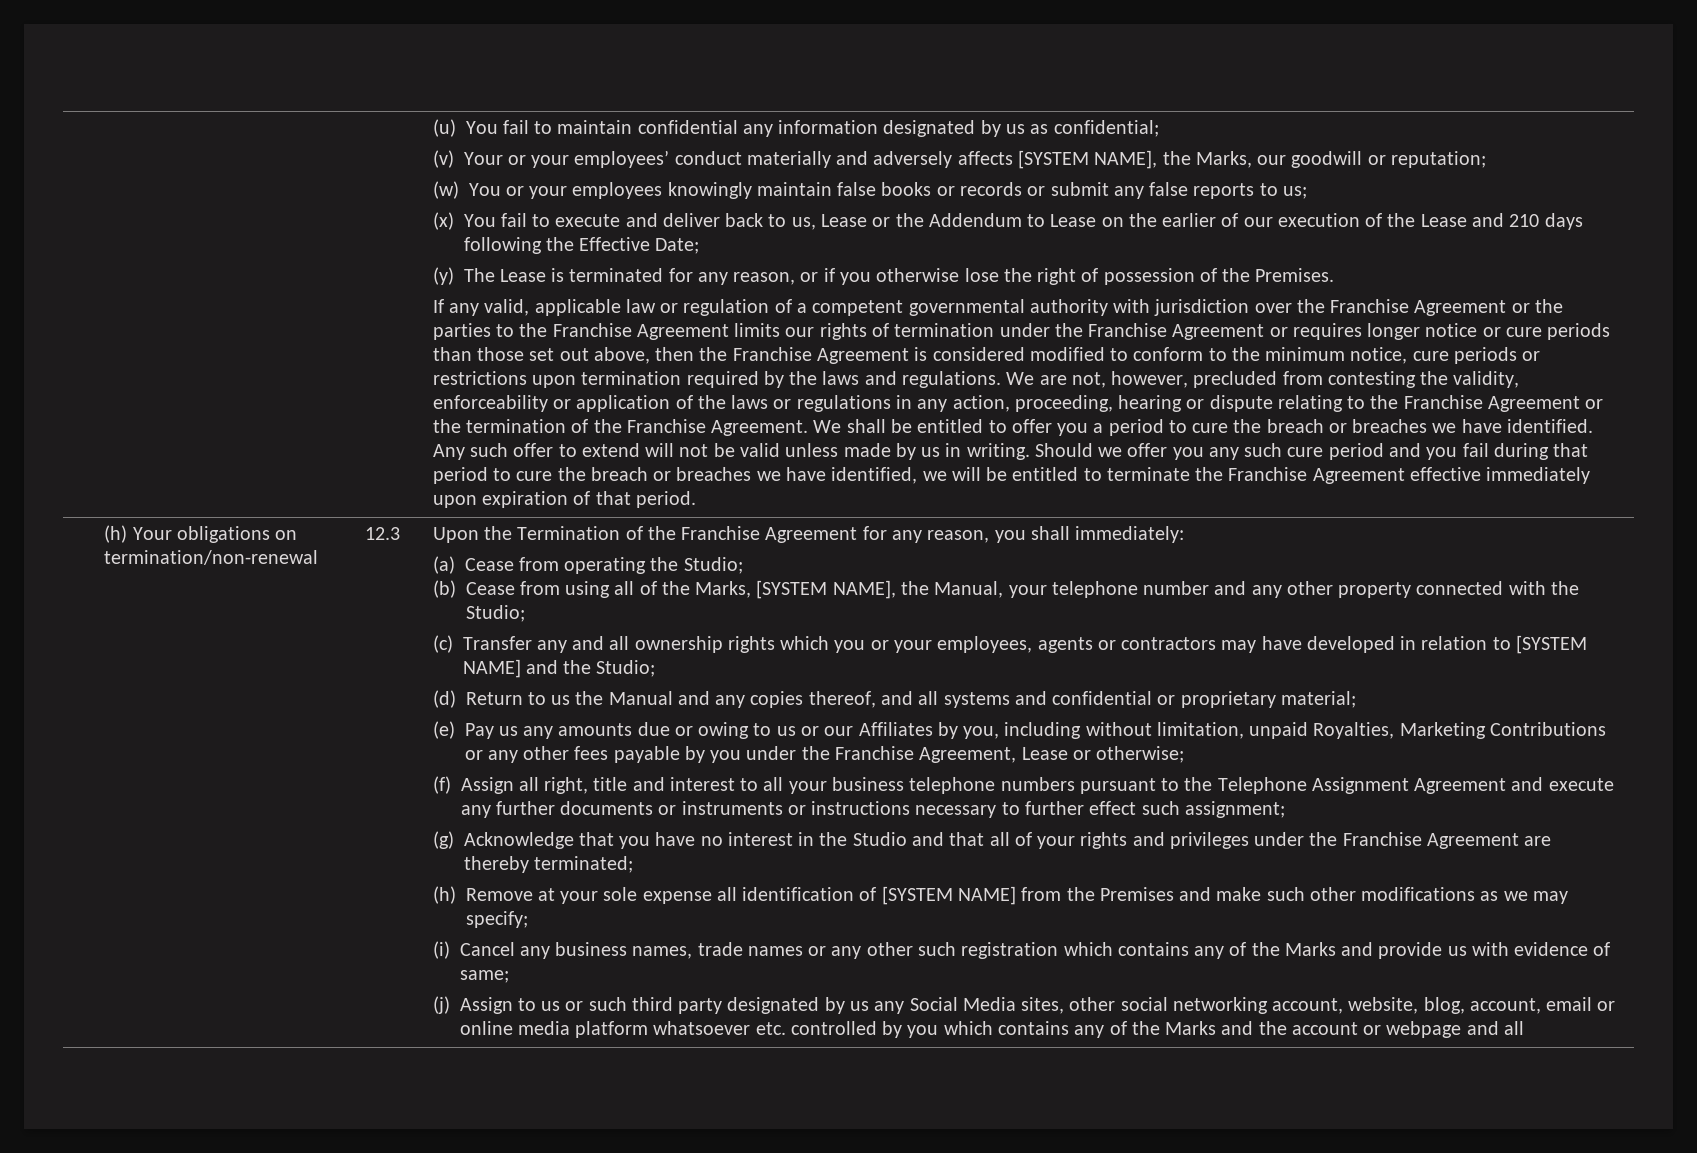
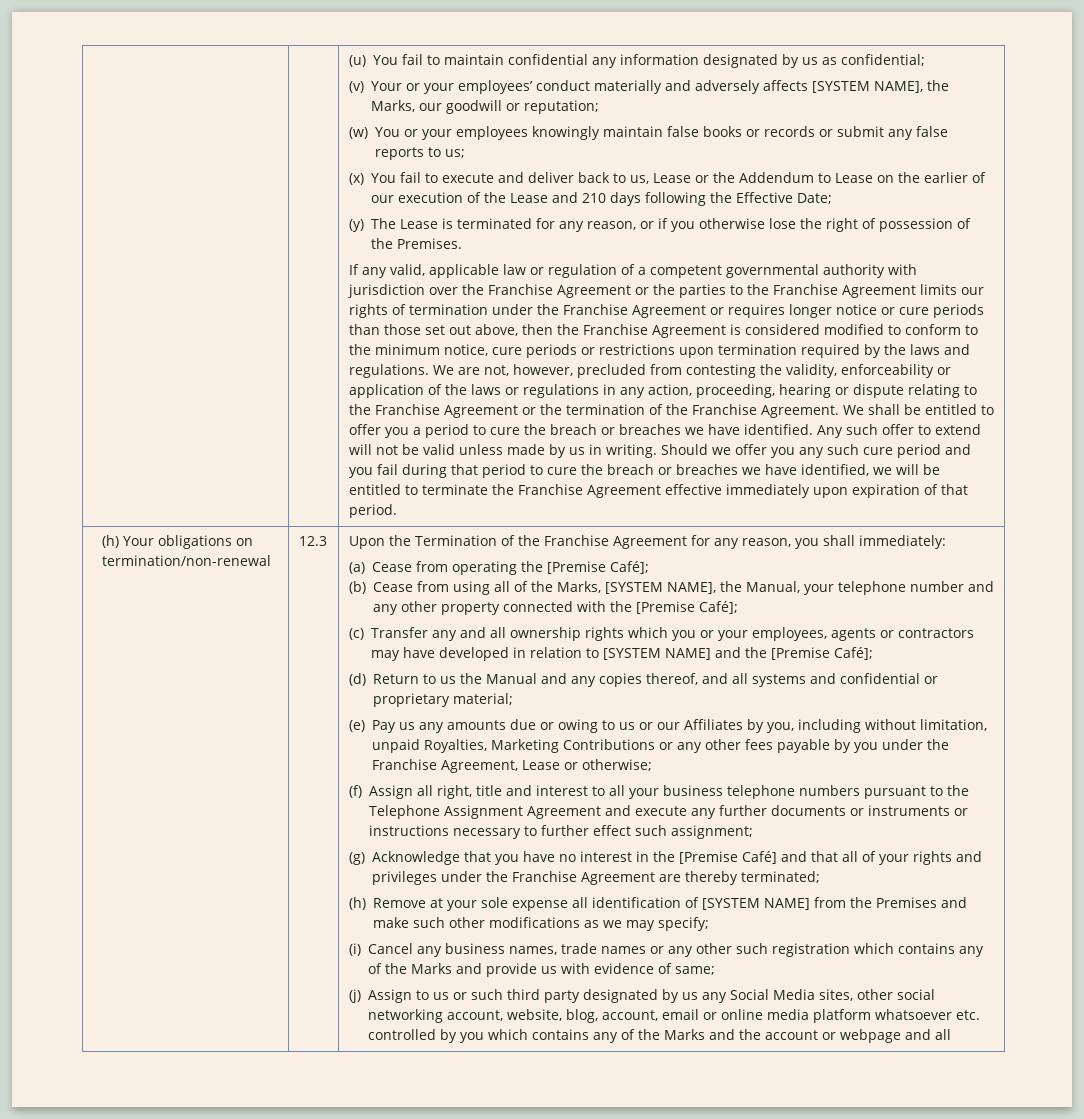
[683,557,743,574] Studio; -> [546,561,649,574] [Premise Café];
[465,605,525,622] Studio; -> [635,601,738,614] [Premise Café];
[596,660,656,677] Studio; -> [770,647,873,660] [Premise Café];
[852,832,907,846] Studio -> [678,851,777,864] [Premise Café]

